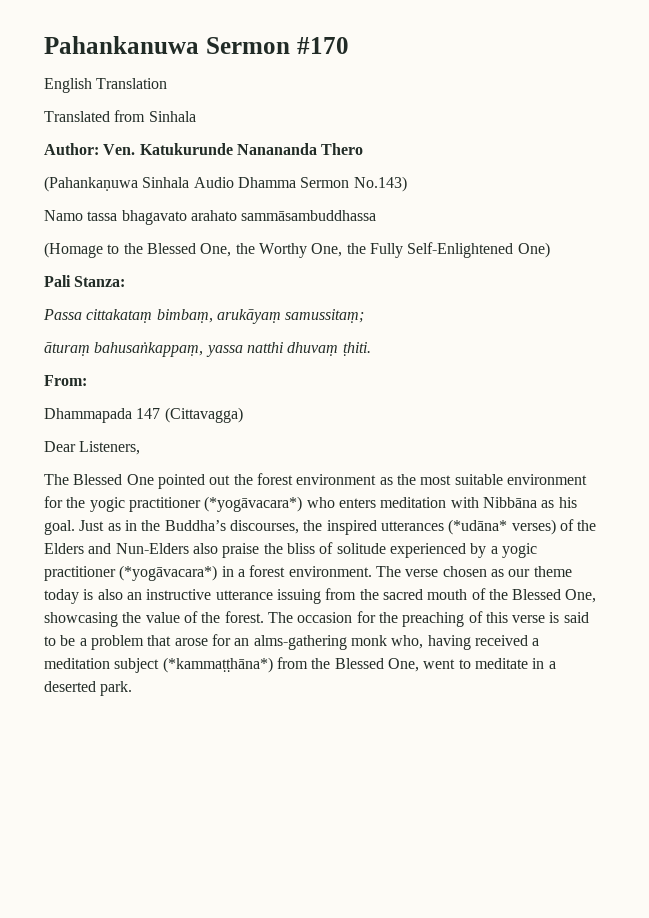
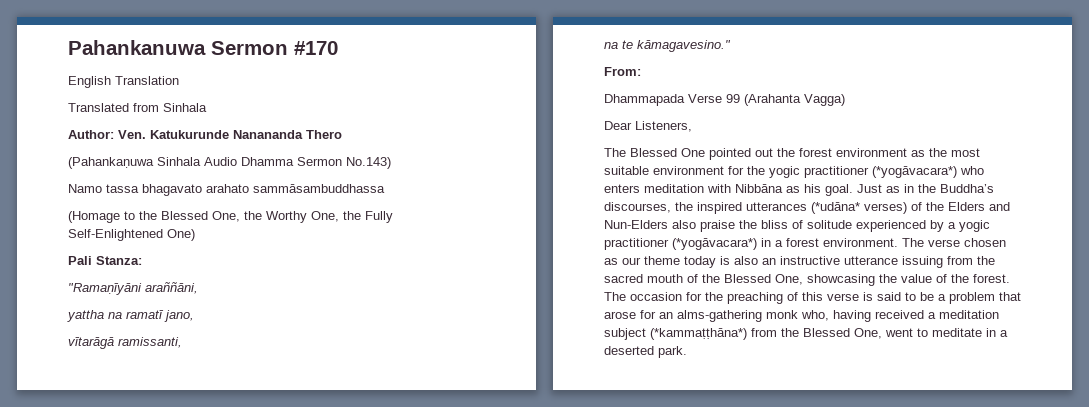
[43,309,365,324] [44,342,371,357] [44,375,87,386] [44,407,243,423] Passa cittakataṃ bimbaṃ, arukāyaṃ samussitaṃ; // āturaṃ bahusaṅkappaṃ, yassa natthi dhuvaṃ ṭhiti. // From: // Dhammapada 147 (Cittavagga) -> [68,282,198,295] [67,310,194,322] [68,337,182,349] [604,40,731,52] [604,67,641,76] [604,94,845,106] "Ramaṇīyāni araññāni, // yattha na ramatī jano, // vītarāgā ramissanti, // na te kāmagavesino." // From: // Dhammapada Verse 99 (Arahanta Vagga)

